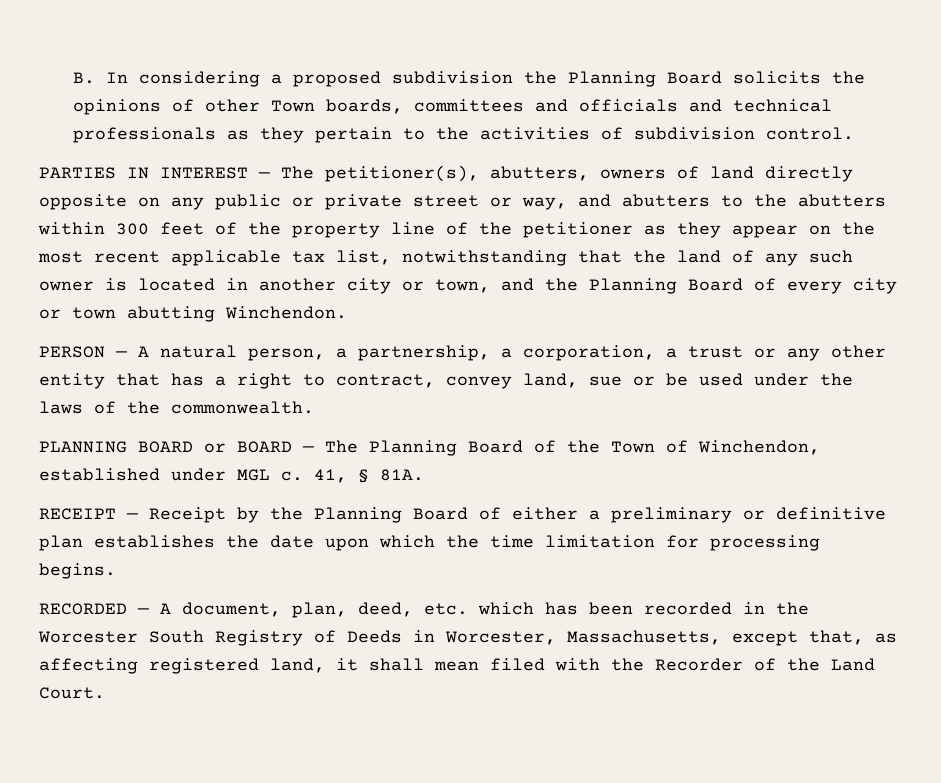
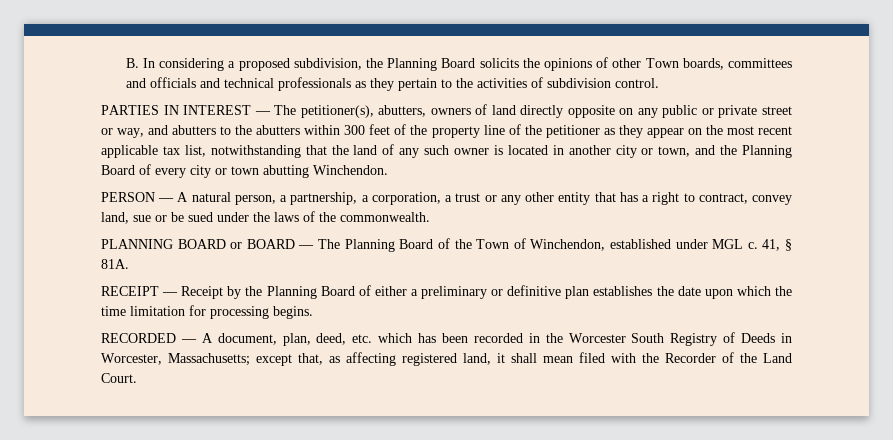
[392,71,514,84] subdivision -> [293,58,362,70] subdivision,
[699,373,743,386] used -> [188,212,213,222] sued
[567,630,721,645] Massachusetts, -> [168,353,250,366] Massachusetts;

